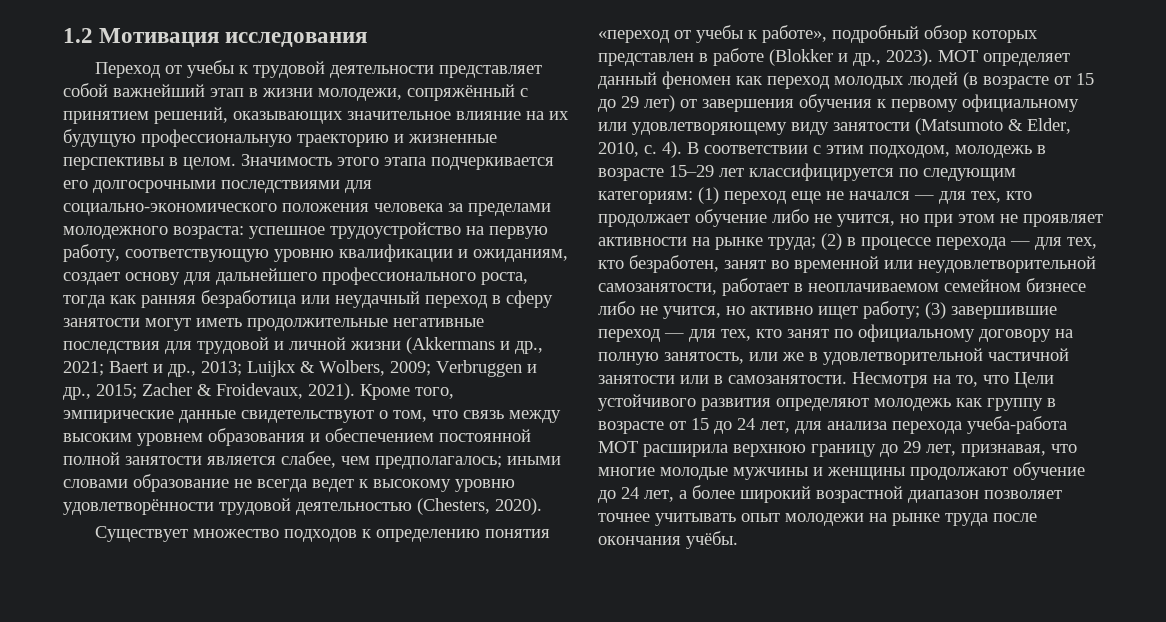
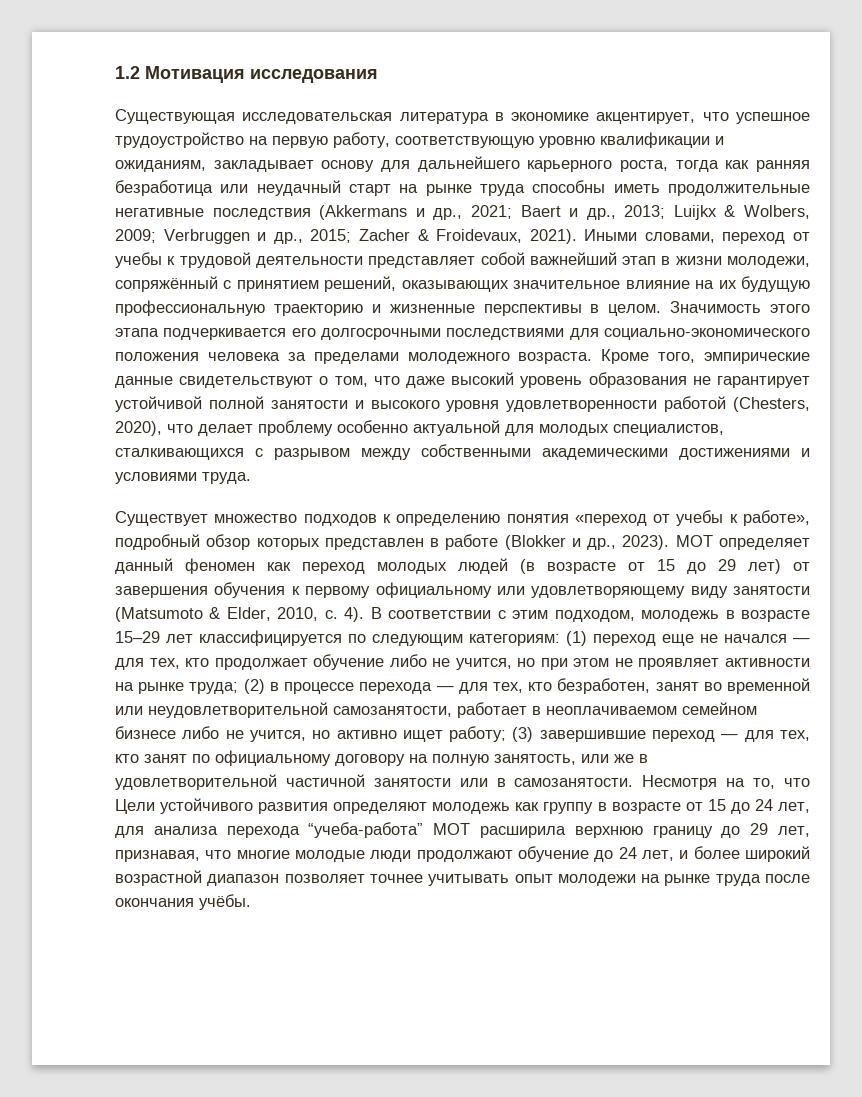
[94,62,160,78] Переход -> [115,109,810,124] [115,132,724,148] [115,156,810,172] [115,180,810,196] [115,205,810,220] [115,229,786,244] Существующая исследовательская литература в экономике акцентирует, что успешное трудоустройство на первую работу, соответствующую уровню квалификации и ожиданиям, закладывает основу для дальнейшего карьерного роста, тогда как ранняя безработица или неудачный старт на рынке труда способны иметь продолжительные негативные последствия (Akkermans и др., 2021; Baert и др., 2013; Luijkx & Wolbers, 2009; Verbruggen и др., 2015; Zacher & Froidevaux, 2021). Иными словами, переход
[173,222,548,239] [63,244,568,262] [63,267,528,285] [63,290,553,308] [63,318,484,331] [63,337,543,354] [63,360,537,377] [63,383,355,400] возраста: успешное трудоустройство на первую работу, соответствующую уровню квалификации и ожиданиям, создает основу для дальнейшего профессионального роста, тогда как ранняя безработица или неудачный переход в сферу занятости могут иметь продолжительные негативные последствия для трудовой и личной жизни (Akkermans и др., 2021; Baert и др., 2013; Luijkx & Wolbers, 2009; Verbruggen и др., 2015; Zacher & Froidevaux, 2021). -> [518,352,593,364] возраста.
[463,410,561,423] [63,428,531,446] [63,451,561,469] [63,474,515,492] [63,498,542,515] связь между высоким уровнем образования и обеспечением постоянной полной занятости является слабее, чем предполагалось; иными словами образование не всегда ведет к высокому уровню удовлетворённости трудовой деятельностью (Chesters, 2020). -> [405,372,810,388] [115,396,810,412] [115,420,724,436] [115,444,810,460] [115,472,251,484] даже высокий уровень образования не гарантирует устойчивой полной занятости и высокого уровня удовлетворенности работой (Chesters, 2020), что делает проблему особенно актуальной для молодых специалистов, сталкивающихся с разрывом между собственными академическими достижениями и условиями труда.
[967,416,1067,434] учеба-работа -> [308,822,424,838] “учеба-работа”
[733,467,905,480] мужчины и женщины -> [370,850,412,862] люди
[679,490,687,499] а -> [679,850,689,859] и

